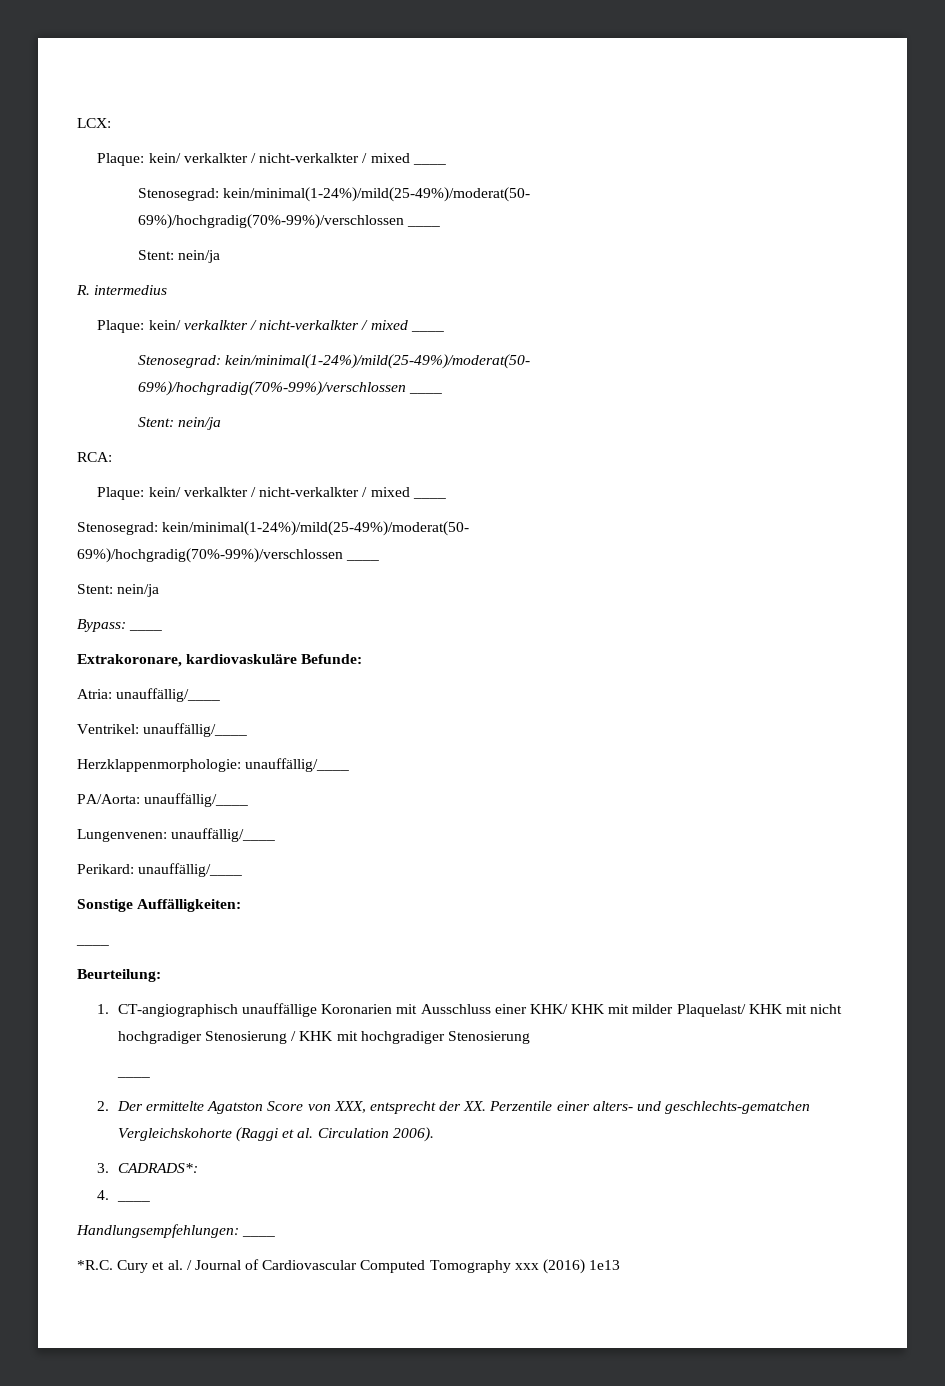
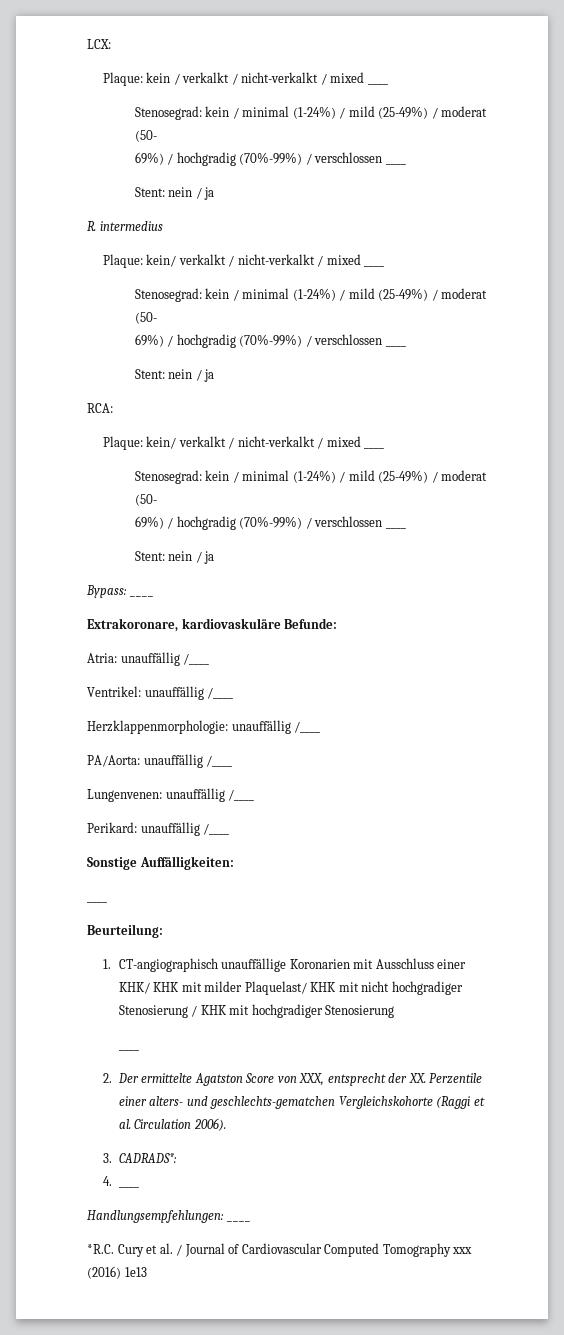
[148,153,410,163] [412,163,446,165] [138,187,531,202] [138,214,441,229] [138,250,221,263] kein/ verkalkter / nicht-verkalkter / mixed ____ // Stenosegrad: kein/minimal(1-24%)/mild(25-49%)/moderat(50- // 69%)/hochgradig(70%-99%)/verschlossen ____ // Stent: nein/ja -> [146,72,365,85] [367,83,388,85] [134,106,488,120] [134,130,157,142] [134,152,383,166] [385,163,406,165] [134,187,215,200] kein / verkalkt / nicht-verkalkt / mixed ____ // Stenosegrad: kein / minimal (1-24%) / mild (25-49%) / moderat (50- // 69%) / hochgradig (70%-99%) / verschlossen ____ // Stent: nein / ja
[183,320,408,330] [410,330,444,332] [138,354,531,369] [138,381,443,396] [138,417,222,430] verkalkter / nicht-verkalkter / mixed ____ // Stenosegrad: kein/minimal(1-24%)/mild(25-49%)/moderat(50- // 69%)/hochgradig(70%-99%)/verschlossen ____ // Stent: nein/ja -> [178,254,361,267] [364,265,385,267] [134,288,488,302] [134,312,157,324] [134,334,383,348] [385,345,406,347] [134,369,215,382] verkalkt / nicht-verkalkt / mixed ____ // Stenosegrad: kein / minimal (1-24%) / mild (25-49%) / moderat (50- // 69%) / hochgradig (70%-99%) / verschlossen ____ // Stent: nein / ja
[183,487,410,497] [412,497,446,499] [77,521,470,536] [77,548,380,563] [77,584,160,597] verkalkter / nicht-verkalkter / mixed ____ // Stenosegrad: kein/minimal(1-24%)/mild(25-49%)/moderat(50- // 69%)/hochgradig(70%-99%)/verschlossen ____ // Stent: nein/ja -> [178,436,361,449] [364,447,385,449] [134,470,488,484] [134,494,157,506] [134,516,383,530] [385,527,406,529] [134,551,215,564] verkalkt / nicht-verkalkt / mixed ____ // Stenosegrad: kein / minimal (1-24%) / mild (25-49%) / moderat (50- // 69%) / hochgradig (70%-99%) / verschlossen ____ // Stent: nein / ja
[116,688,221,702] unauffällig/____ -> [120,652,210,666] unauffällig /____
[143,723,248,737] unauffällig/____ -> [144,686,234,700] unauffällig /____
[245,758,350,772] unauffällig/____ -> [231,720,321,734] unauffällig /____
[144,793,249,807] unauffällig/____ -> [143,754,233,768] unauffällig /____
[171,828,276,842] unauffällig/____ -> [165,788,255,802] unauffällig /____
[138,863,243,877] unauffällig/____ -> [140,822,230,836] unauffällig /____

